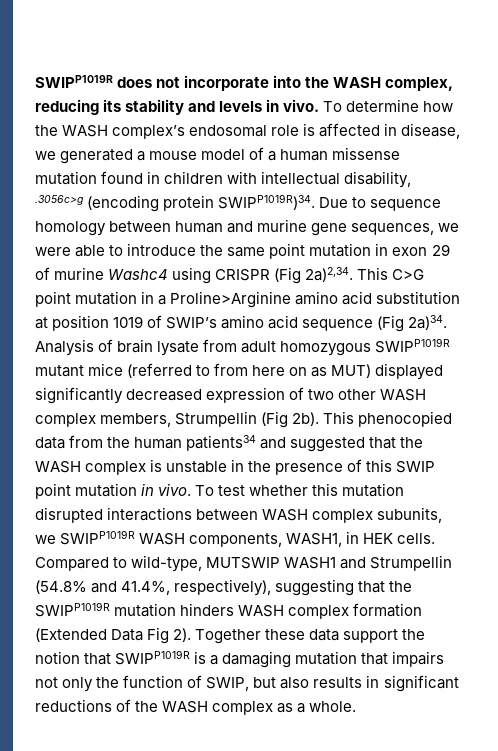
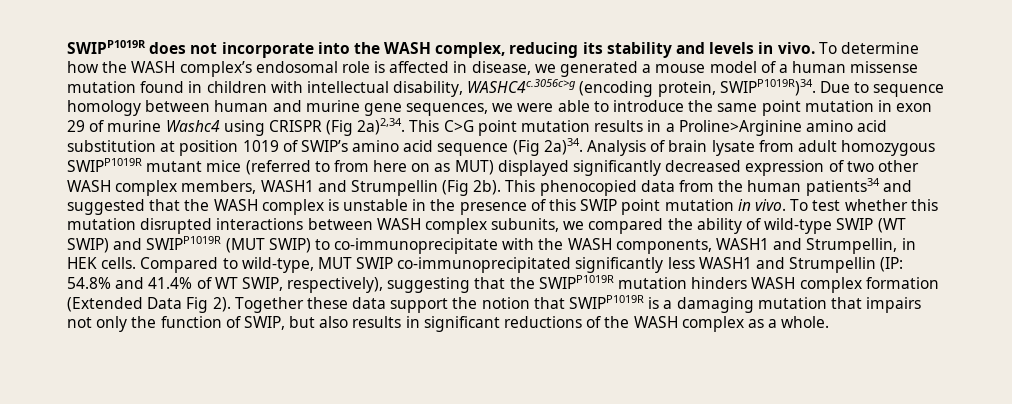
[35,195,215,212] .3056c>g (encoding protein -> [467,79,716,97] WASHC4c.3056c>g (encoding protein,
(138, 298) none -> [594,120,644,132] results
(172, 420) none -> [260,180,347,192] WASH1 and
[60,530,343,547] SWIPP1019R WASH components, WASH1, -> [588,218,906,234] [67,236,898,254] compared the ability of wild-type SWIP (WT SWIP) and SWIPP1019R (MUT SWIP) to co-immunoprecipitate with the WASH components, WASH1 and Strumpellin,
[206,555,453,571] [35,580,171,595] MUTSWIP WASH1 and Strumpellin (54.8% and 41.4%, -> [317,257,904,273] [67,277,283,291] MUT SWIP co-immunoprecipitated significantly less WASH1 and Strumpellin (IP: 54.8% and 41.4% of WT SWIP,

